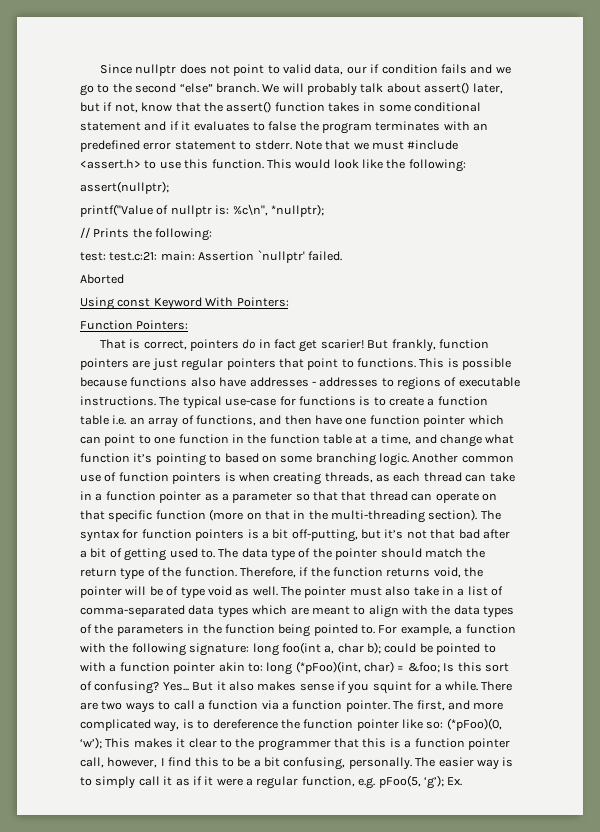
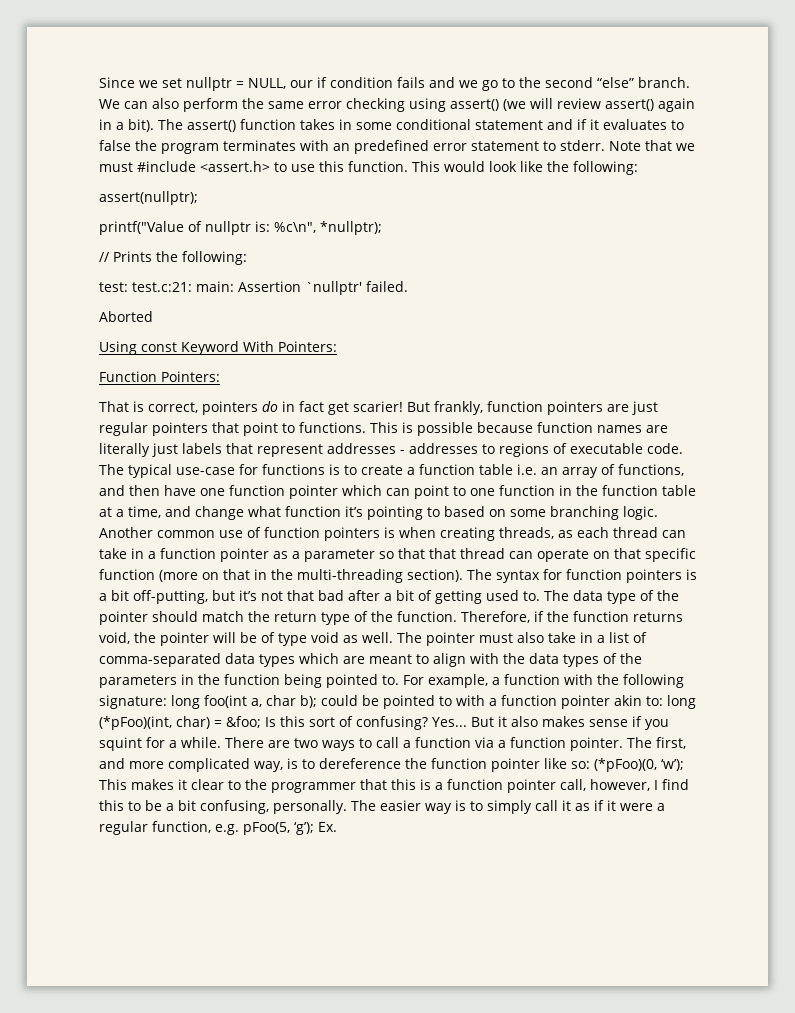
[135,64,344,76] nullptr does not point to valid data, -> [139,77,286,91] we set nullptr = NULL,
[282,82,503,96] [80,102,223,113] will probably talk about assert() later, but if not, know that the -> [124,98,695,112] [99,119,183,132] can also perform the same error checking using assert() (we will review assert() again in a bit). The
[130,377,247,387] functions also have -> [537,422,668,433] [99,443,323,457] function names are literally just labels that represent
[80,396,156,406] instructions. -> [647,443,683,454] code.

